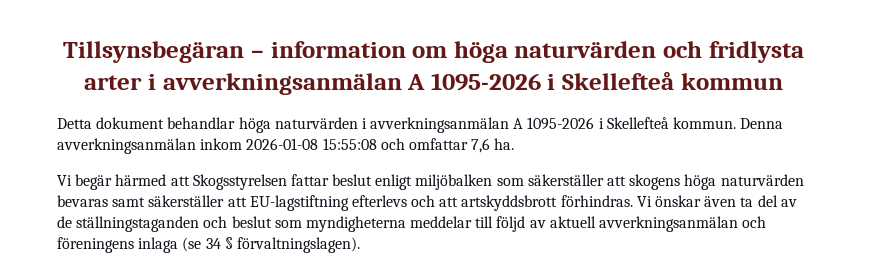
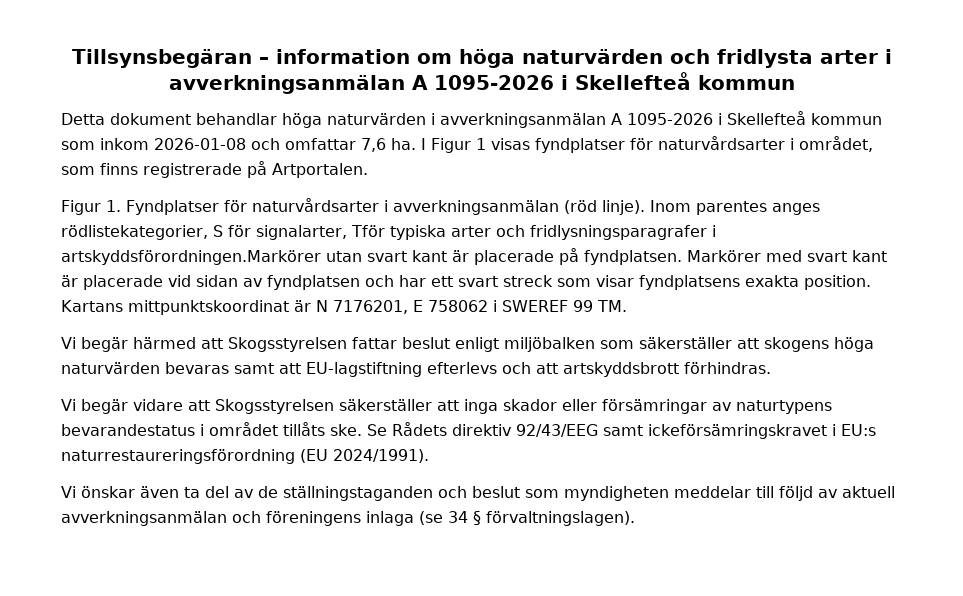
[673,117,784,129] [57,138,196,154] kommun. Denna avverkningsanmälan -> [811,113,882,125] [61,141,95,150] kommun som
[322,138,377,150] 15:55:08 -> (246, 144) none
(515, 144) none -> [421,136,873,153] [61,161,368,178] [61,198,820,215] [61,225,716,240] [61,248,887,265] [61,275,871,290] [61,300,627,315] I Figur 1 visas fyndplatser för naturvårdsarter i området, som finns registrerade på Artportalen. // Figur 1. Fyndplatser för naturvårdsarter i avverkningsanmälan (röd linje). Inom parentes anges rödlistekategorier, S för signalarter, Tför typiska arter och fridlysningsparagrafer i artskyddsförordningen.Markörer utan svart kant är placerade på fyndplatsen. Markörer med svart kant är placerade vid sidan av fyndplatsen och har ett svart streck som visar fyndplatsens exakta position. Kartans mittpunktskoordinat är N 7176201, E 758062 i SWEREF 99 TM.
[148,195,225,207] säkerställer -> (274, 368) none
(633, 201) none -> [61,399,832,414] [61,422,876,439] [61,449,429,464] // Vi begär vidare att Skogsstyrelsen säkerställer att inga skador eller försämringar av naturtypens bevarandestatus i området tillåts ske. Se Rådets direktiv 92/43/EEG samt ickeförsämringskravet i EU:s naturrestaureringsförordning (EU 2024/1991). //
[305,216,406,232] myndigheterna -> [564,486,669,501] myndigheten

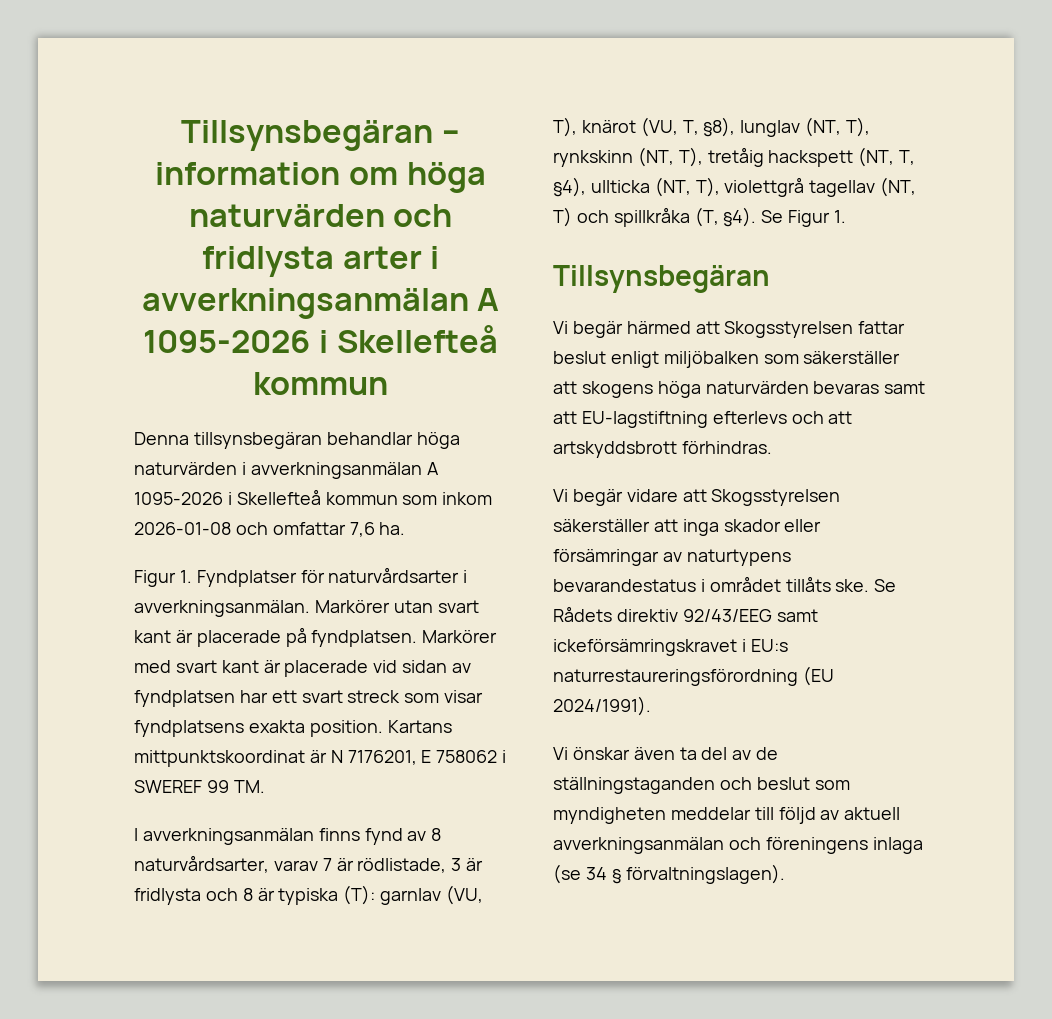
[61,113,191,125] Detta dokument -> [134,432,322,449] Denna tillsynsbegäran
[421,136,873,153] [61,161,368,178] I Figur 1 visas fyndplatser för naturvårdsarter i området, som finns registrerade på Artportalen. -> (406, 528) none
[392,200,820,215] [61,225,716,240] [61,250,321,265] avverkningsanmälan (röd linje). Inom parentes anges rödlistekategorier, S för signalarter, Tför typiska arter och fridlysningsparagrafer i artskyddsförordningen.Markörer -> [134,600,390,617] avverkningsanmälan. Markörer
[365,275,394,287] och -> (235, 698) none
(627, 306) none -> [134,828,442,845] [134,855,484,873] [134,885,484,905] [553,117,871,137] [553,147,916,167] [553,177,917,197] [553,207,847,227] [553,265,770,293] // I avverkningsanmälan finns fynd av 8 naturvårdsarter, varav 7 är rödlistade, 3 är fridlysta och 8 är typiska (T): garnlav (VU, T), knärot (VU, T, §8), lunglav (NT, T), rynkskinn (NT, T), tretåig hackspett (NT, T, §4), ullticka (NT, T), violettgrå tagellav (NT, T) och spillkråka (T, §4). Se Figur 1. // Tillsynsbegäran

